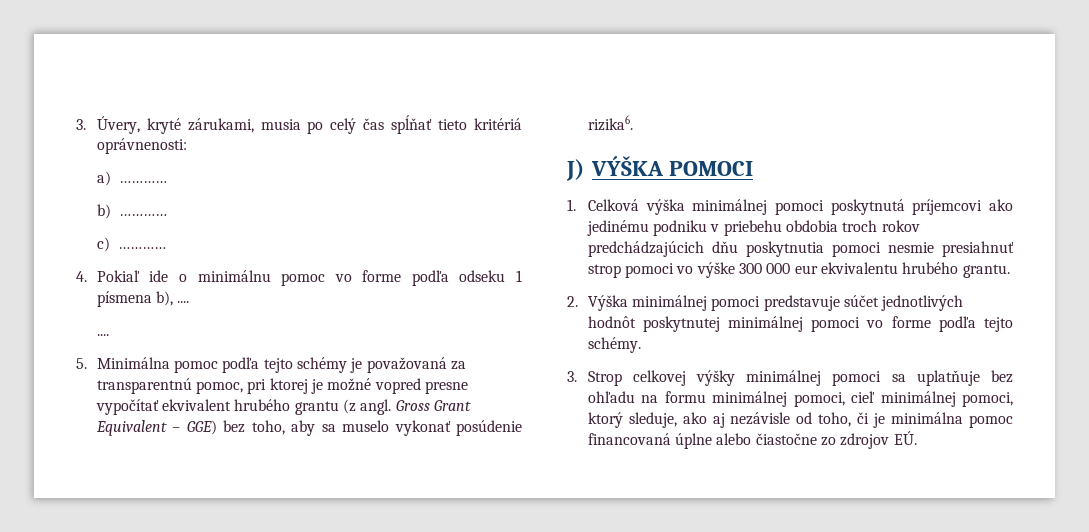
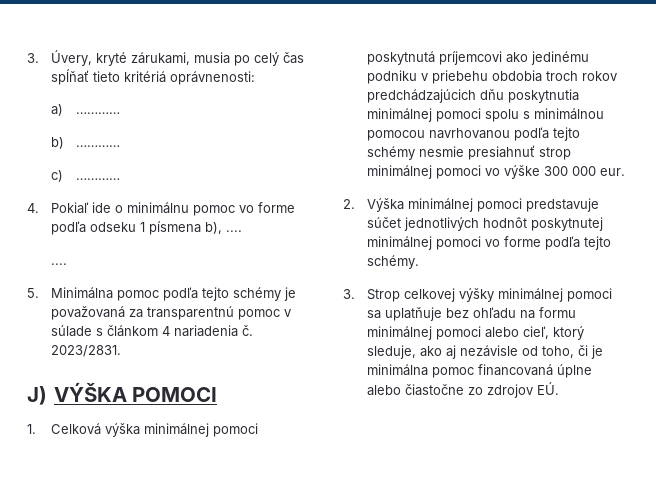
[196,378,469,394] [95,399,472,415] [95,420,523,436] [587,115,633,131] pomoc, pri ktorej je možné vopred presne vypočítať ekvivalent hrubého grantu (z angl. Gross Grant Equivalent – GGE) bez toho, aby sa muselo vykonať posúdenie rizika6. -> [238,309,292,320] [51,325,254,337] [51,345,122,357] pomoc v súlade s článkom 4 nariadenia č. 2023/2831.
[831,242,881,257] pomoci -> [367,108,605,122] [367,127,581,141] [367,146,416,160] minimálnej pomoci spolu s minimálnou pomocou navrhovanou podľa tejto schémy
(621, 271) none -> [367,165,433,179] minimálnej
[794,262,1010,278] eur ekvivalentu hrubého grantu. -> [600,168,626,176] eur.
[793,391,1013,407] pomoci, cieľ minimálnej pomoci, -> [436,326,550,340] pomoci alebo cieľ,

